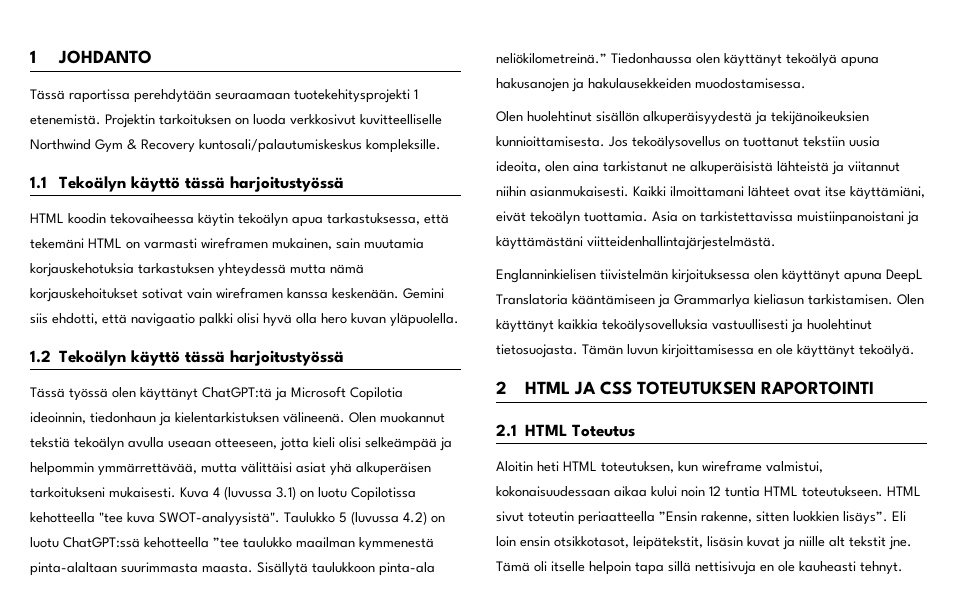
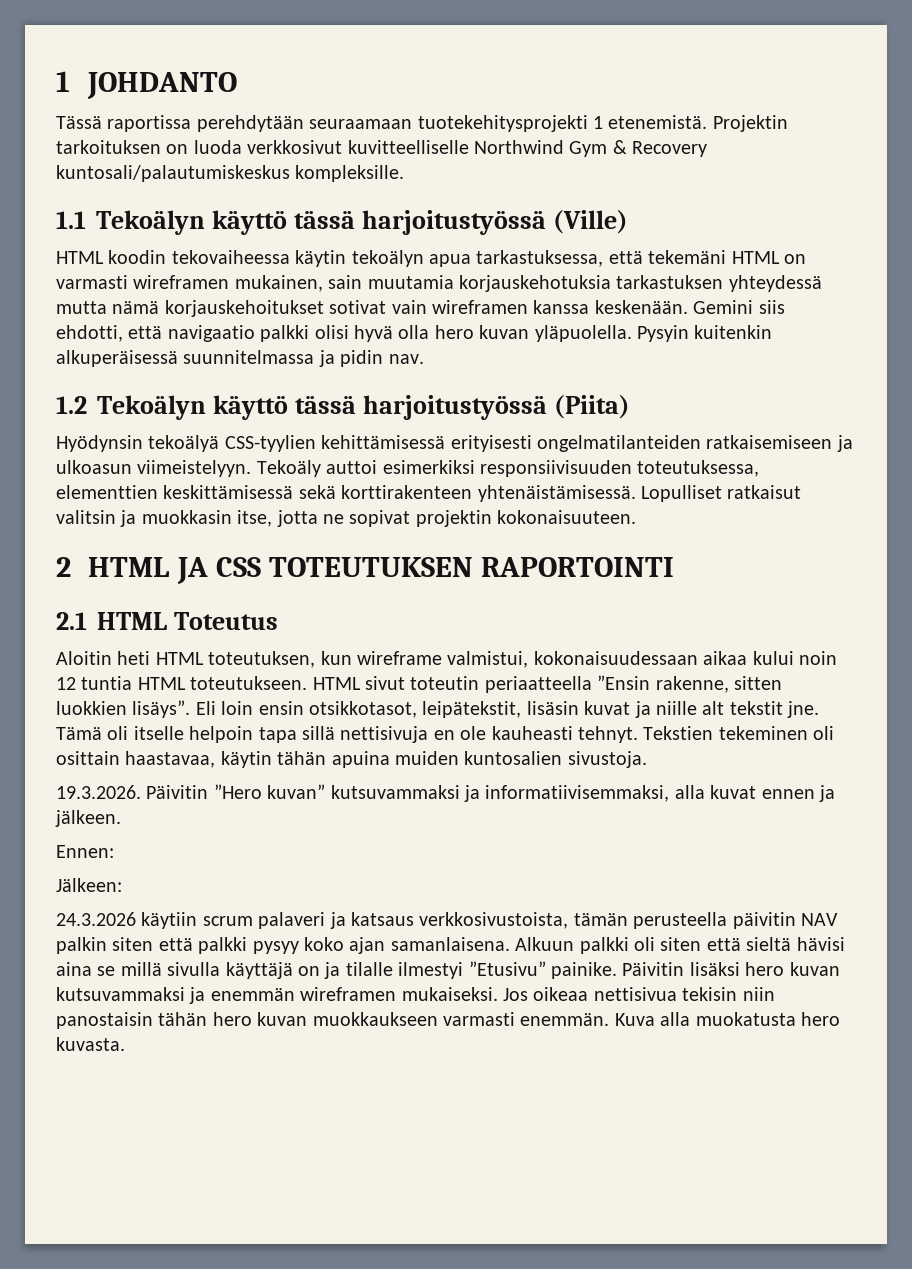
(344, 184) none -> [552,210,628,234] (Ville)
(459, 320) none -> [636,325,773,342] [56,350,424,367] Pysyin kuitenkin alkuperäisessä suunnitelmassa ja pidin nav.
[30,386,403,401] [30,412,445,426] [30,437,452,451] [30,462,431,476] [30,486,416,501] [30,511,445,526] [30,537,434,551] [30,562,435,576] [496,53,879,67] [496,78,806,92] [496,111,869,125] [496,136,880,150] [496,161,900,175] [496,186,925,200] [496,211,919,225] [496,236,776,250] [496,269,923,283] [496,294,924,308] [496,319,872,333] [496,344,915,358] // Tässä työssä olen käyttänyt ChatGPT:tä ja Microsoft Copilotia ideoinnin, tiedonhaun ja kielentarkistuksen välineenä. Olen muokannut tekstiä tekoälyn avulla useaan otteeseen, jotta kieli olisi selkeämpää ja helpommin ymmärrettävää, mutta välittäisi asiat yhä alkuperäisen tarkoitukseni mukaisesti. Kuva 4 (luvussa 3.1) on luotu Copilotissa kehotteella "tee kuva SWOT-analyysistä". Taulukko 5 (luvussa 4.2) on luotu ChatGPT:ssä kehotteella ”tee taulukko maailman kymmenestä pinta-alaltaan suurimmasta maasta. Sisällytä taulukkoon pinta-ala neliökilometreinä.” Tiedonhaussa olen käyttänyt tekoälyä apuna hakusanojen ja hakulausekkeiden muodostamisessa. // Olen huolehtinut sisällön alkuperäisyydestä ja tekijänoikeuksien kunnioittamisesta. Jos tekoälysovellus on tuottanut tekstiin uusia ideoita, olen aina tarkistanut ne alkuperäisistä lähteistä ja viitannut niihin asianmukaisesti. Kaikki ilmoittamani lähteet ovat itse käyttämiäni, eivät tekoälyn tuottamia. Asia on tarkistettavissa muistiinpanoistani ja käyttämästäni viitteidenhallintajärjestelmästä. // Englanninkielisen tiivistelmän kirjoituksessa olen käyttänyt apuna DeepL Translatoria kääntämiseen ja Grammarlya kieliasun tarkistamisen. Olen käyttänyt kaikkia tekoälysovelluksia vastuullisesti ja huolehtinut tietosuojasta. Tämän luvun kirjoittamisessa en ole käyttänyt tekoälyä. -> [553,395,630,419] [56,435,853,452] [56,460,760,477] [56,485,802,502] [56,510,637,527] (Piita) // Hyödynsin tekoälyä CSS-tyylien kehittämisessä erityisesti ongelmatilanteiden ratkaisemiseen ja ulkoasun viimeistelyyn. Tekoäly auttoi esimerkiksi responsiivisuuden toteutuksessa, elementtien keskittämisessä sekä korttirakenteen yhtenäistämisessä. Lopulliset ratkaisut valitsin ja muokkasin itse, jotta ne sopivat projektin kokonaisuuteen.
(903, 568) none -> [643,726,835,740] [56,751,647,768] [56,784,835,802] [55,810,121,827] [56,845,114,858] [56,878,122,892] [56,912,838,929] [56,937,845,954] [56,961,840,979] [56,987,775,1004] [56,1012,840,1029] [56,1037,125,1051] Tekstien tekeminen oli osittain haastavaa, käytin tähän apuina muiden kuntosalien sivustoja. // 19.3.2026. Päivitin ”Hero kuvan” kutsuvammaksi ja informatiivisemmaksi, alla kuvat ennen ja jälkeen. // Ennen: // Jälkeen: // 24.3.2026 käytiin scrum palaveri ja katsaus verkkosivustoista, tämän perusteella päivitin NAV palkin siten että palkki pysyy koko ajan samanlaisena. Alkuun palkki oli siten että sieltä hävisi aina se millä sivulla käyttäjä on ja tilalle ilmestyi ”Etusivu” painike. Päivitin lisäksi hero kuvan kutsuvammaksi ja enemmän wireframen mukaiseksi. Jos oikeaa nettisivua tekisin niin panostaisin tähän hero kuvan muokkaukseen varmasti enemmän. Kuva alla muokatusta hero kuvasta.

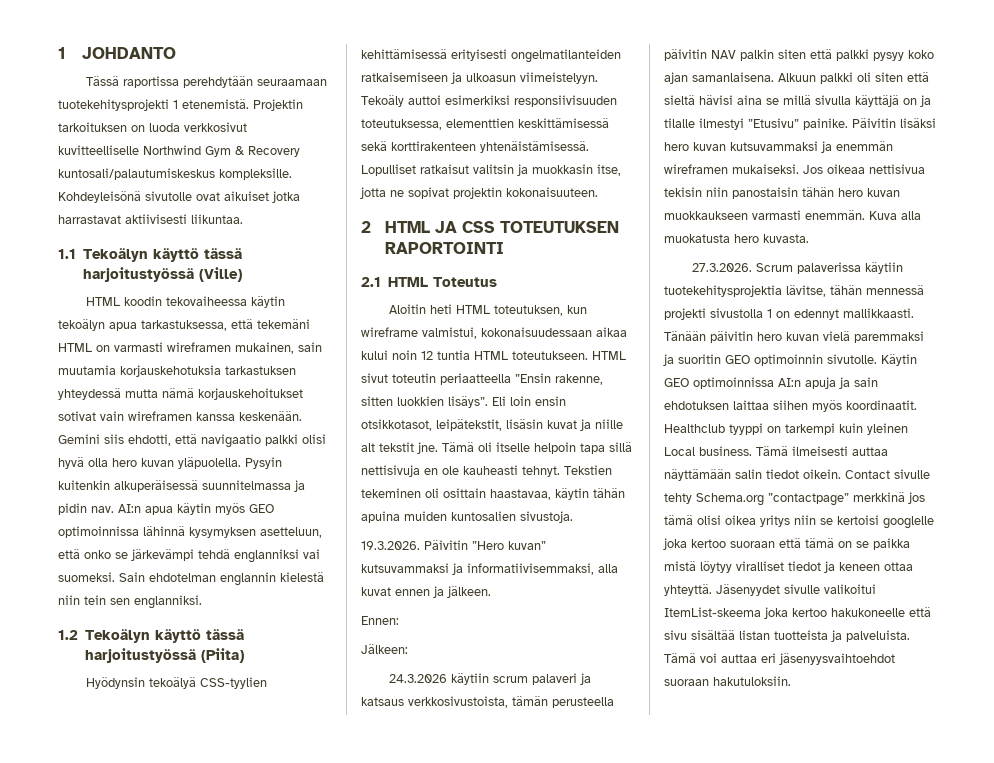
(405, 173) none -> [58,191,300,203] [58,214,243,224] Kohdeyleisönä sivutolle ovat aikuiset jotka harrastavat aktiivisesti liikuntaa.
(424, 359) none -> [118,503,274,515] [58,526,322,538] [58,549,320,563] [58,572,324,586] [58,595,202,609] AI:n apua käytin myös GEO optimoinnissa lähinnä kysymyksen asetteluun, että onko se järkevämpi tehdä englanniksi vai suomeksi. Sain ehdotelman englannin kielestä niin tein sen englanniksi.
(125, 1044) none -> [692,262,904,274] [664,285,924,297] [664,308,914,320] [664,331,924,343] [663,354,917,366] [664,377,878,389] [664,400,917,412] [664,423,908,435] [664,446,888,456] [664,469,930,481] [664,492,925,506] [664,515,934,529] [663,538,910,550] [664,561,913,573] [664,584,876,596] [664,607,931,619] [664,630,910,642] [664,653,895,665] [664,676,791,686] // 27.3.2026. Scrum palaverissa käytiin tuotekehitysprojektia lävitse, tähän mennessä projekti sivustolla 1 on edennyt mallikkaasti. Tänään päivitin hero kuvan vielä paremmaksi ja suoritin GEO optimoinnin sivutolle. Käytin GEO optimoinnissa AI:n apuja ja sain ehdotuksen laittaa siihen myös koordinaatit. Healthclub tyyppi on tarkempi kuin yleinen Local business. Tämä ilmeisesti auttaa näyttämään salin tiedot oikein. Contact sivulle tehty Schema.org ”contactpage” merkkinä jos tämä olisi oikea yritys niin se kertoisi googlelle joka kertoo suoraan että tämä on se paikka mistä löytyy viralliset tiedot ja keneen ottaa yhteyttä. Jäsenyydet sivulle valikoitui ItemList-skeema joka kertoo hakukoneelle että sivu sisältää listan tuotteista ja palveluista. Tämä voi auttaa eri jäsenyysvaihtoehdot suoraan hakutuloksiin.

